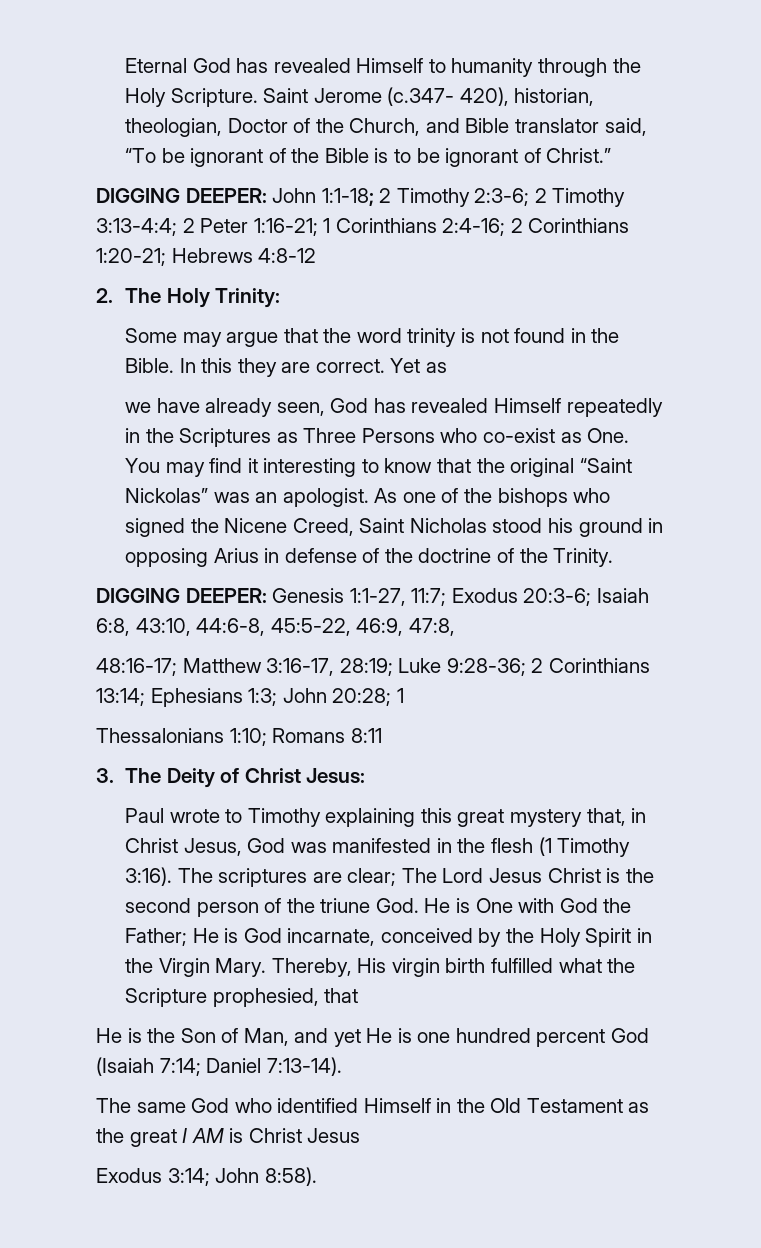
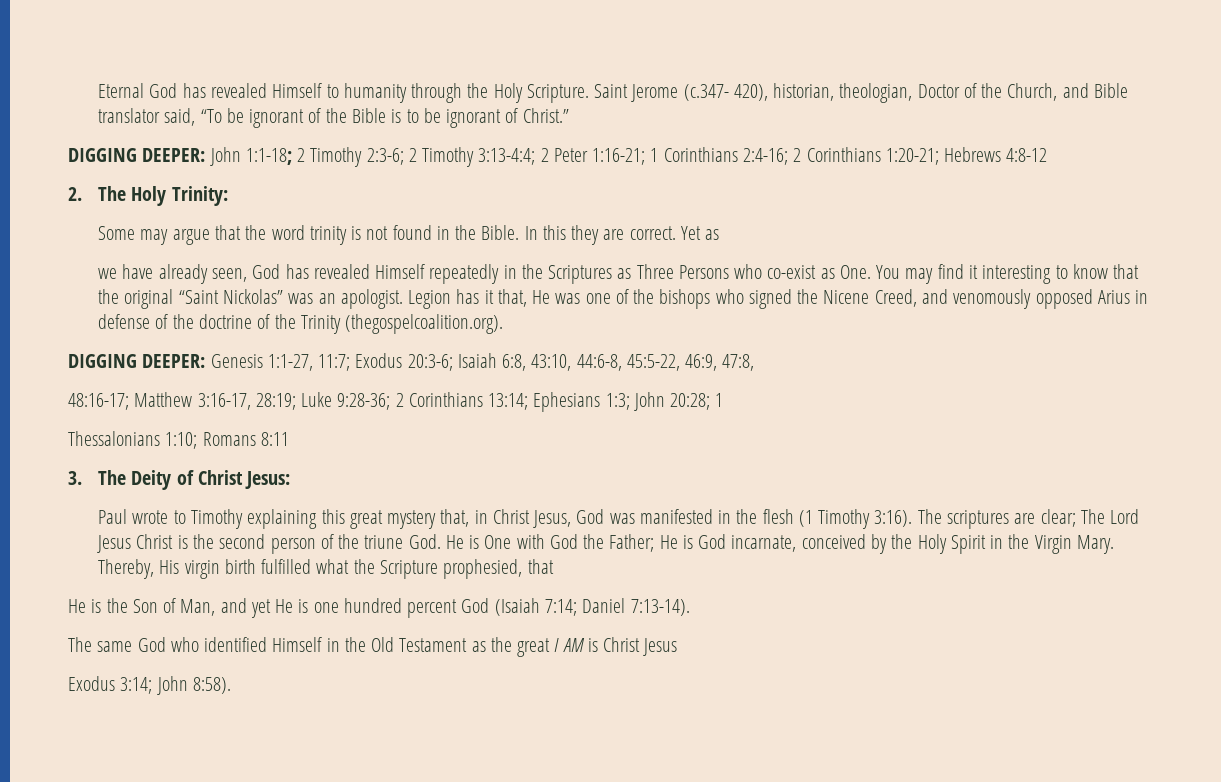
[374,488,398,503] As -> [408,289,581,309] Legion has it that, He was
[359,518,664,537] [125,548,209,567] Saint Nicholas stood his ground in opposing -> [922,289,1093,309] and venomously opposed
[553,548,614,567] Trinity. -> [300,314,504,334] Trinity (thegospelcoalition.org).

